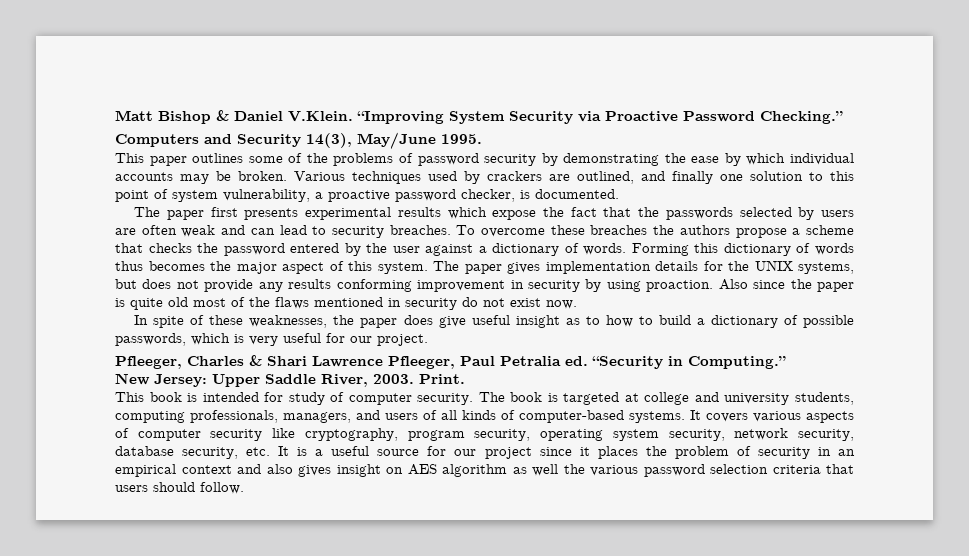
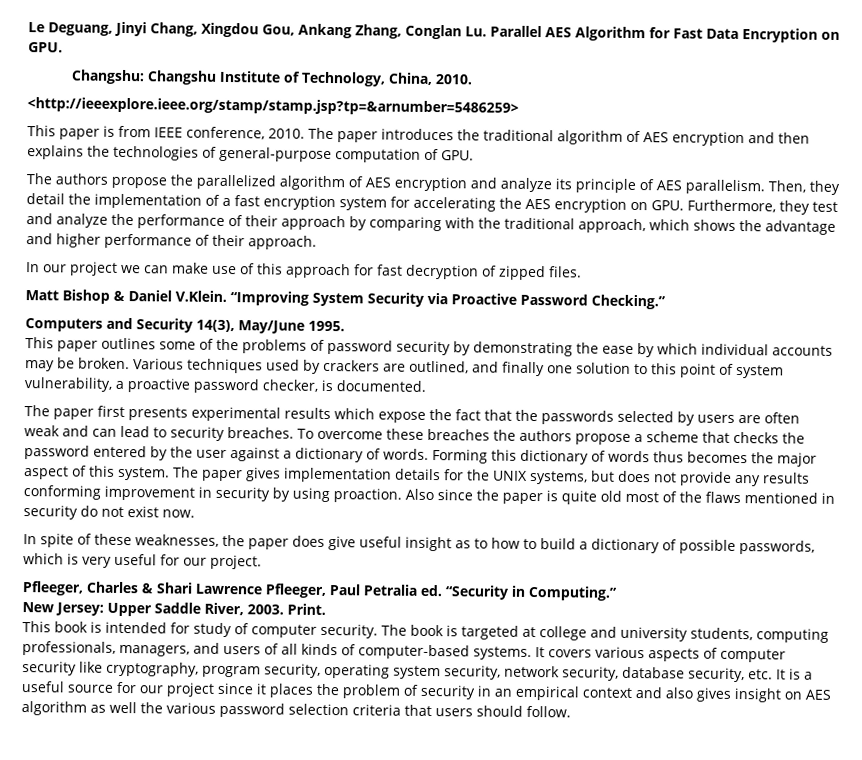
(115, 115) none -> [28,21,840,43] [28,42,63,53] [70,69,472,87] [27,97,519,116] [27,125,810,147] [27,145,474,163] [26,173,840,195] [26,193,838,215] [26,213,836,235] [26,233,317,250] [26,261,582,281] Le Deguang, Jinyi Chang, Xingdou Gou, Ankang Zhang, Conglan Lu. Parallel AES Algorithm for Fast Data Encryption on GPU. // Changshu: Changshu Institute of Technology, China, 2010. // <http://ieeexplore.ieee.org/stamp/stamp.jsp?tp=&arnumber=5486259> // This paper is from IEEE conference, 2010. The paper introduces the traditional algorithm of AES encryption and then explains the technologies of general-purpose computation of GPU. // The authors propose the parallelized algorithm of AES encryption and analyze its principle of AES parallelism. Then, they detail the implementation of a fast encryption system for accelerating the AES encryption on GPU. Furthermore, they test and analyze the performance of their approach by comparing with the traditional approach, which shows the advantage and higher performance of their approach. // In our project we can make use of this approach for fast decryption of zipped files. //

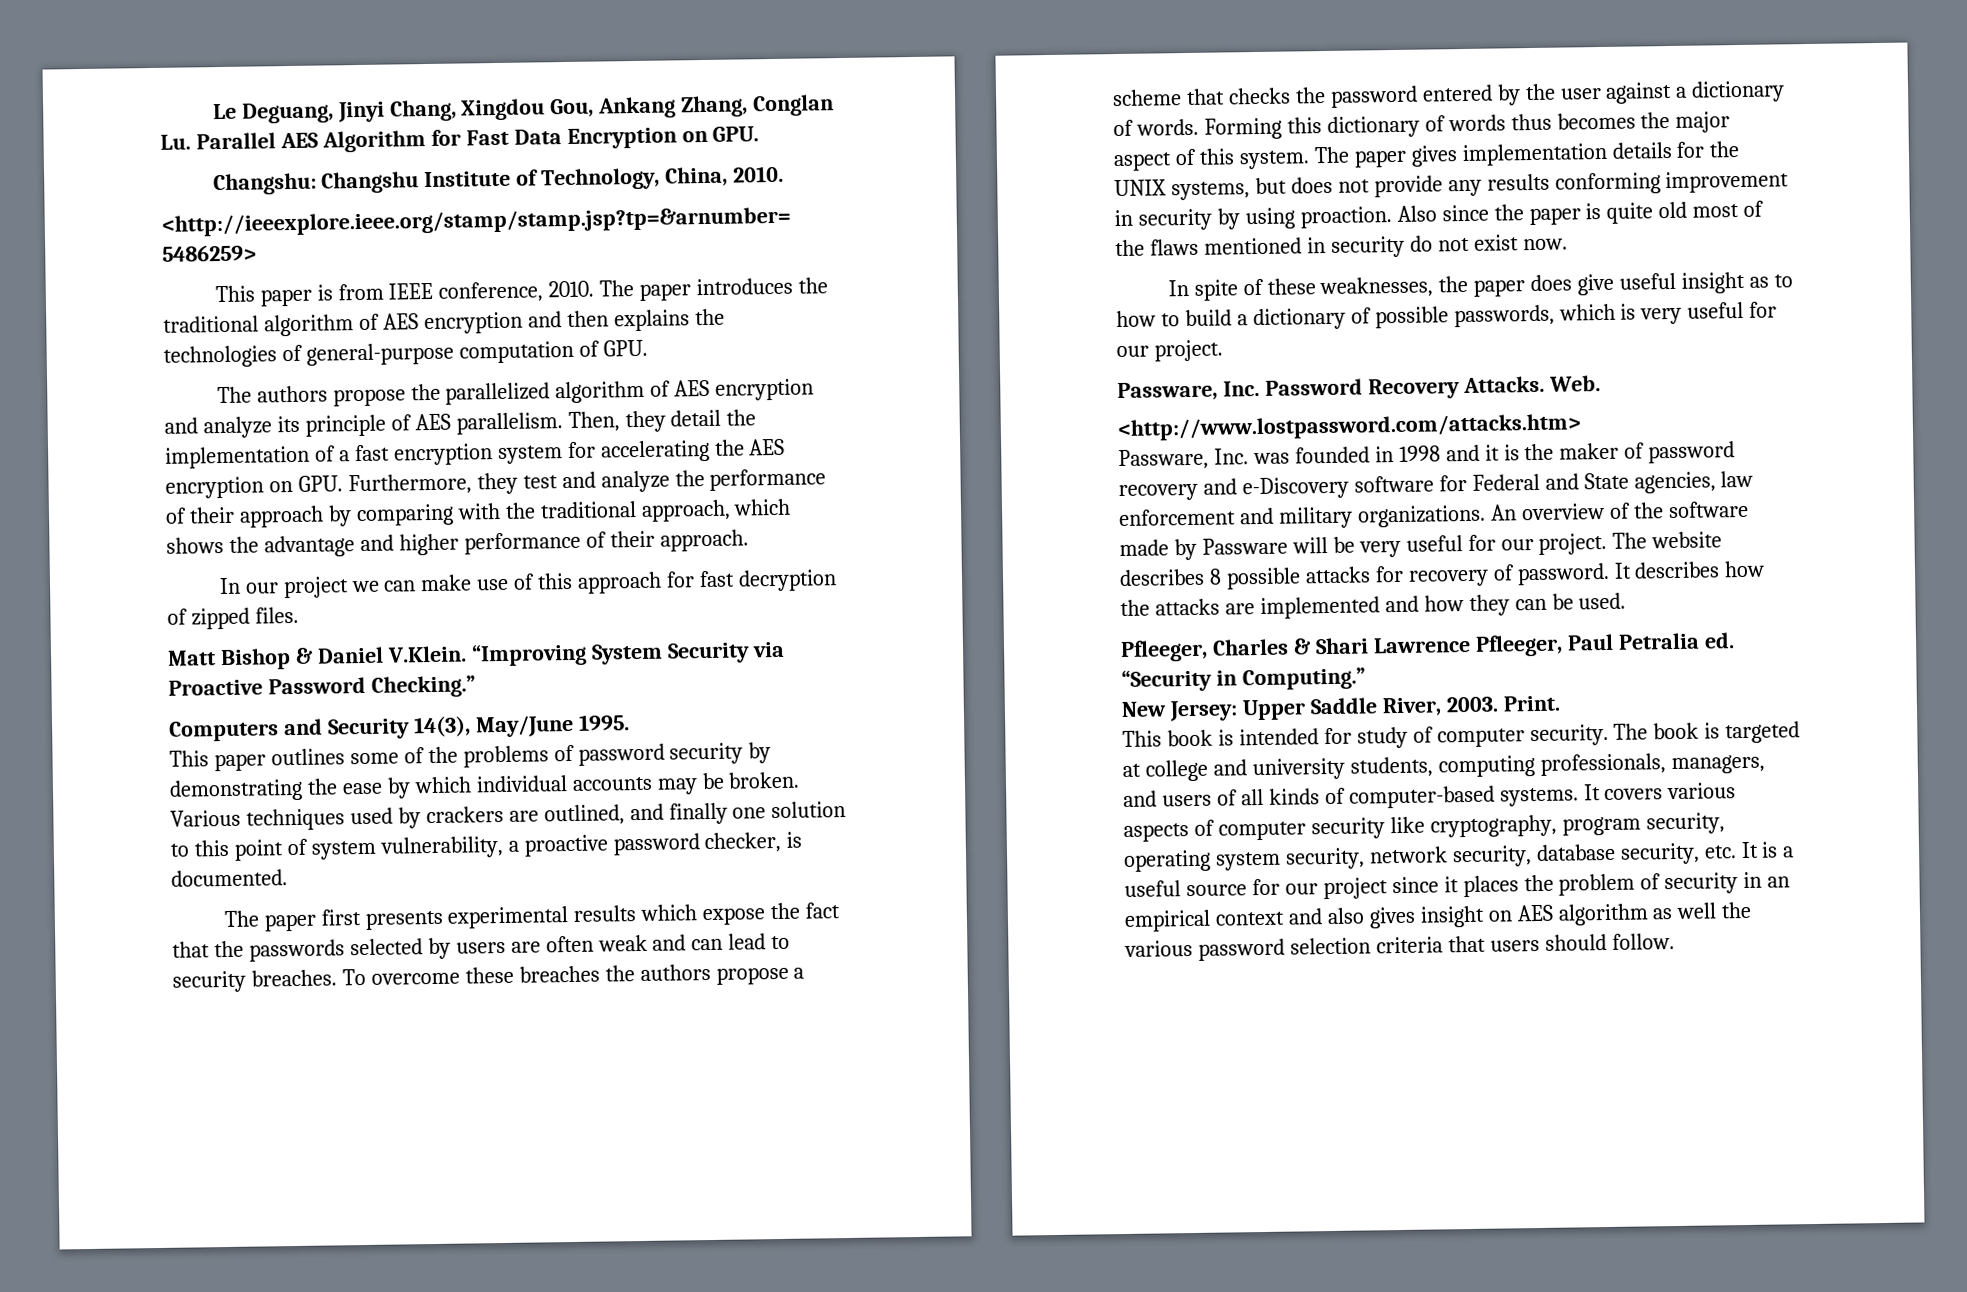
(262, 562) none -> [1117,375,1601,402] [1117,413,1581,442] [1118,441,1736,471] [1118,470,1754,502] [1119,500,1749,529] [1119,531,1723,561] [1119,560,1766,590] [1120,592,1627,619] // Passware, Inc. Password Recovery Attacks. Web. // <http://www.lostpassword.com/attacks.htm> // Passware, Inc. was founded in 1998 and it is the maker of password recovery and e-Discovery software for Federal and State agencies, law enforcement and military organizations. An overview of the software made by Passware will be very useful for our project. The website describes 8 possible attacks for recovery of password. It describes how the attacks are implemented and how they can be used.

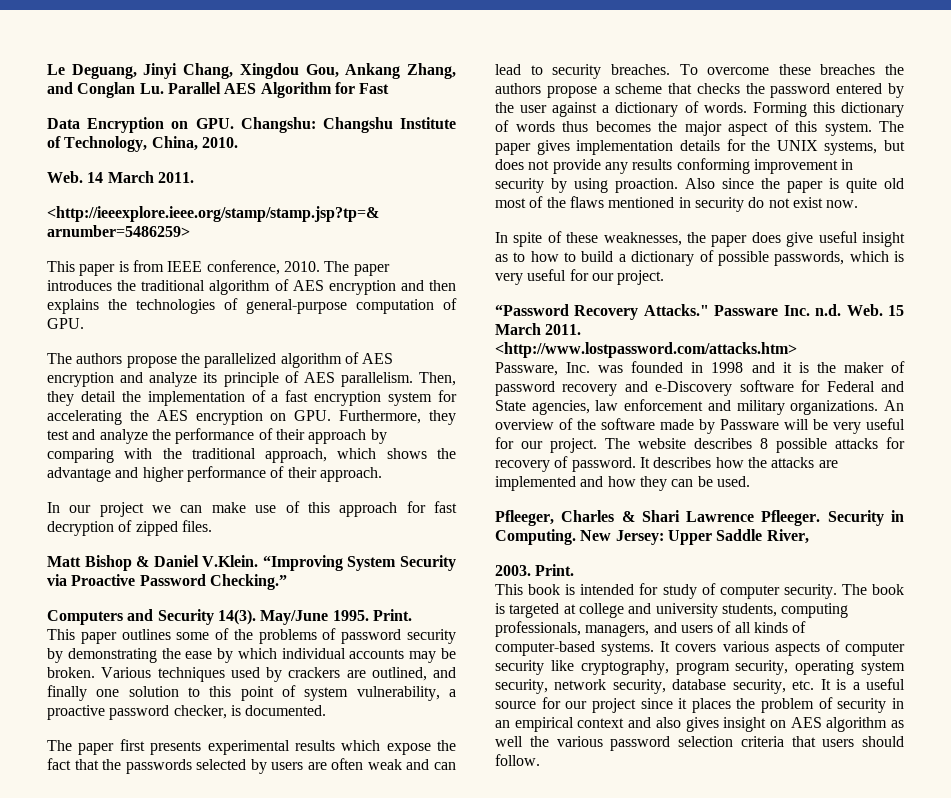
(749, 106) none -> [47,82,73,94] and
(509, 137) none -> (390, 88) //
(760, 134) // -> (234, 123) none
(785, 174) none -> [47,171,194,183] // Web. 14 March 2011.
[412,715,471,738] 14(3), -> [217,609,256,625] 14(3).
(630, 722) none -> [372,609,412,621] Print.
[1117,375,1601,402] Passware, Inc. Password Recovery Attacks. Web. -> [495,304,904,320] [495,323,582,335] “Password Recovery Attacks." Passware Inc. n.d. Web. 15 March 2011.
[1474,632,1735,657] [1121,667,1366,693] Pfleeger, Paul Petralia ed. “Security in Computing.” // -> [761,510,904,526] [495,529,576,545] Pfleeger. Security in Computing.
(1442, 707) none -> (809, 536) //

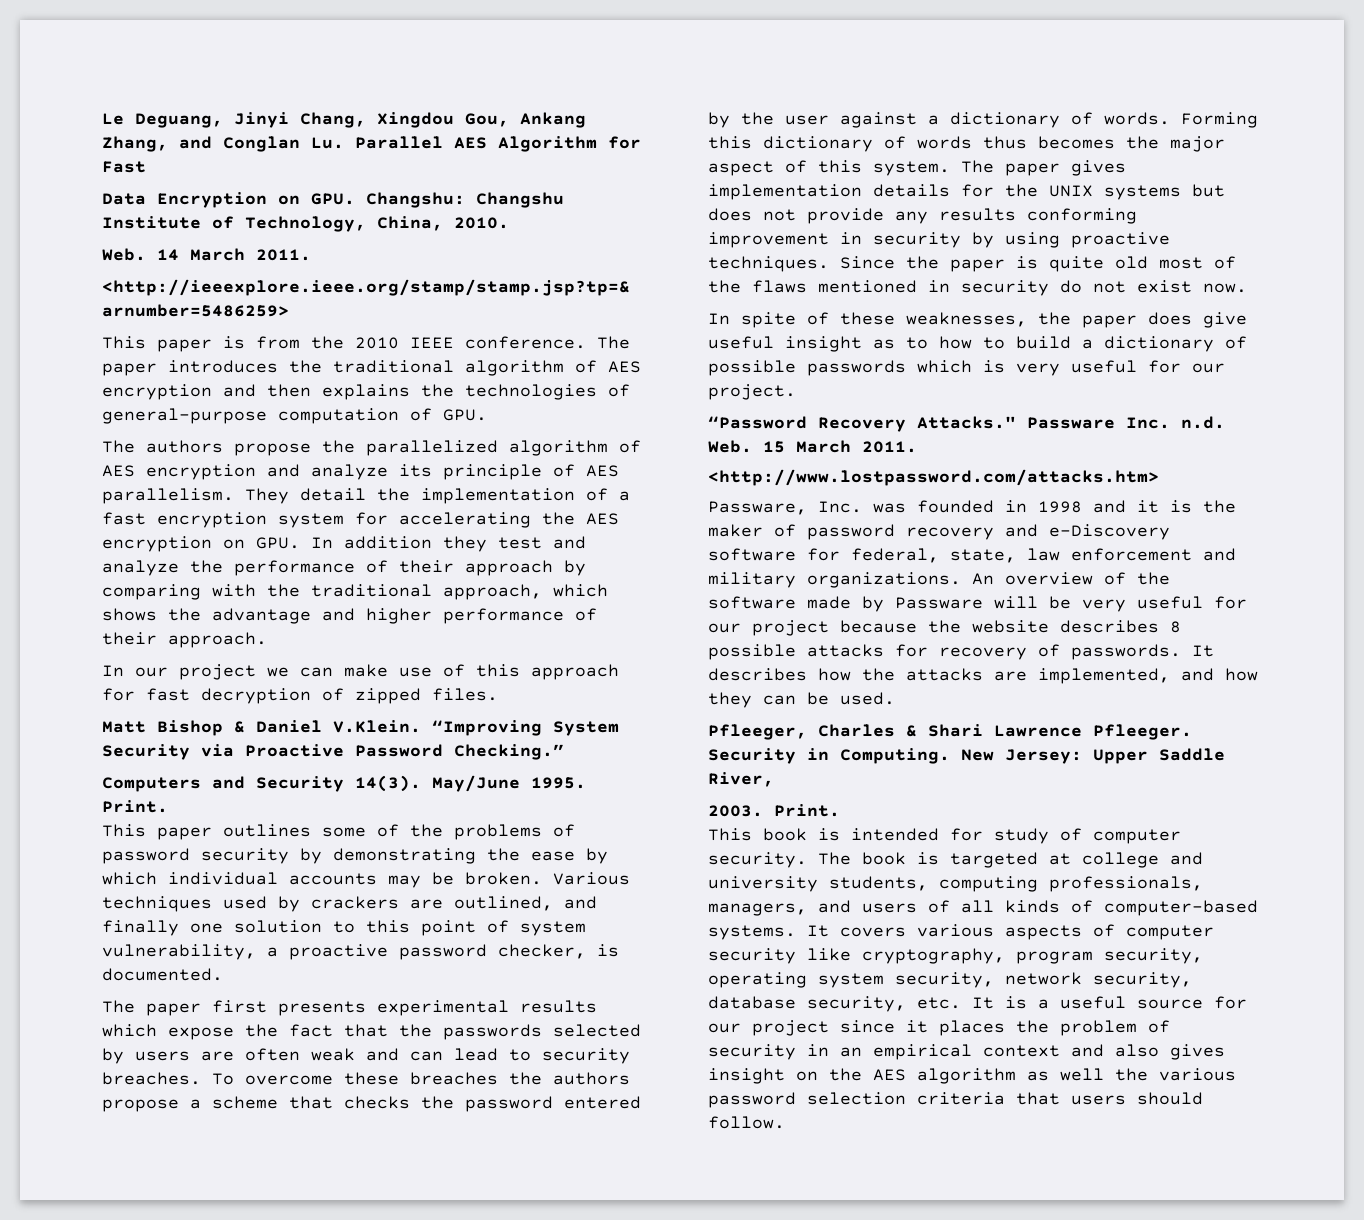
[167,260,320,275] IEEE conference, 2010. -> [311,336,586,349] the 2010 IEEE conference.
[419,372,456,386] [47,391,74,406] Then, they -> [245,488,289,504] They
[339,410,422,424] Furthermore, -> [311,536,432,549] In addition
[824,141,878,155] systems, -> [1104,185,1181,200] systems
[615,178,754,193] proaction. Also since -> [1071,232,1170,248] [708,256,895,272] proactive techniques. Since
[774,251,845,266] passwords, -> [807,360,906,376] passwords
[826,381,904,392] [495,400,590,415] Federal and State agencies, -> [851,548,1016,563] federal, state,
[550,438,630,453] project. The -> [752,620,961,636] project because the
[571,457,636,472] password. -> [1071,644,1181,660] passwords.
[495,476,576,491] implemented -> [1038,668,1170,684] implemented,
(786, 724) none -> [829,1068,862,1081] the

